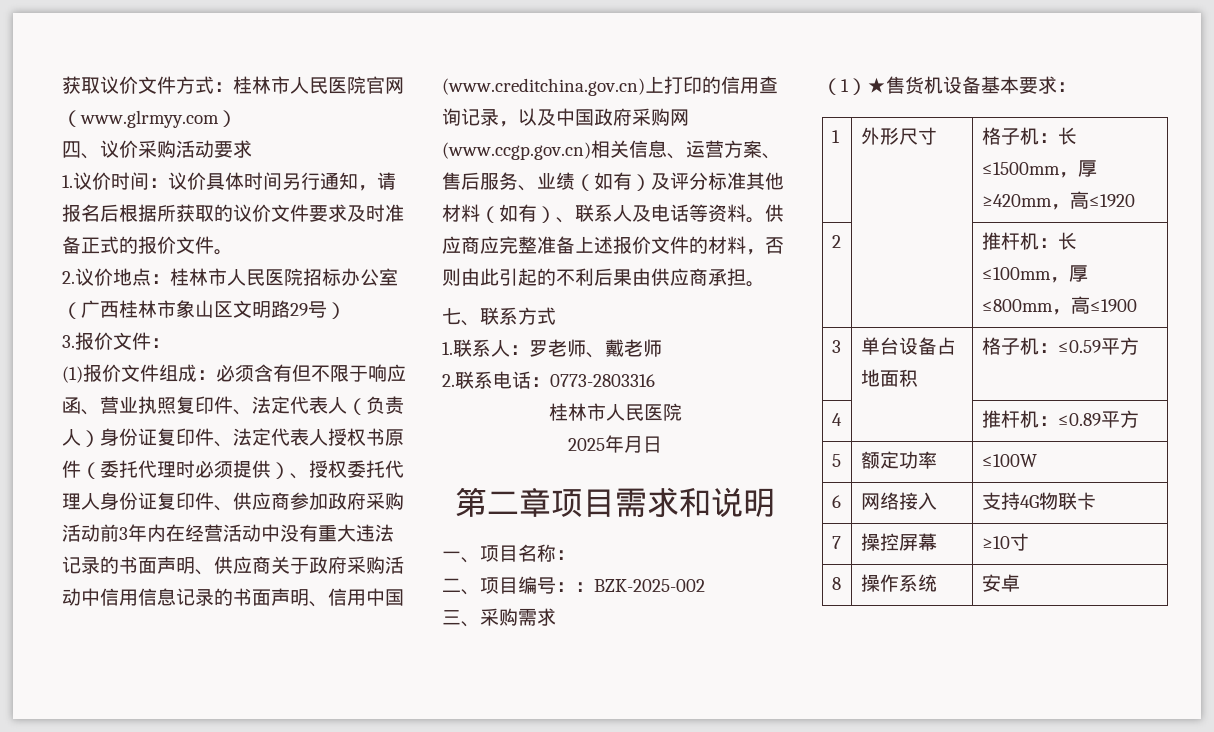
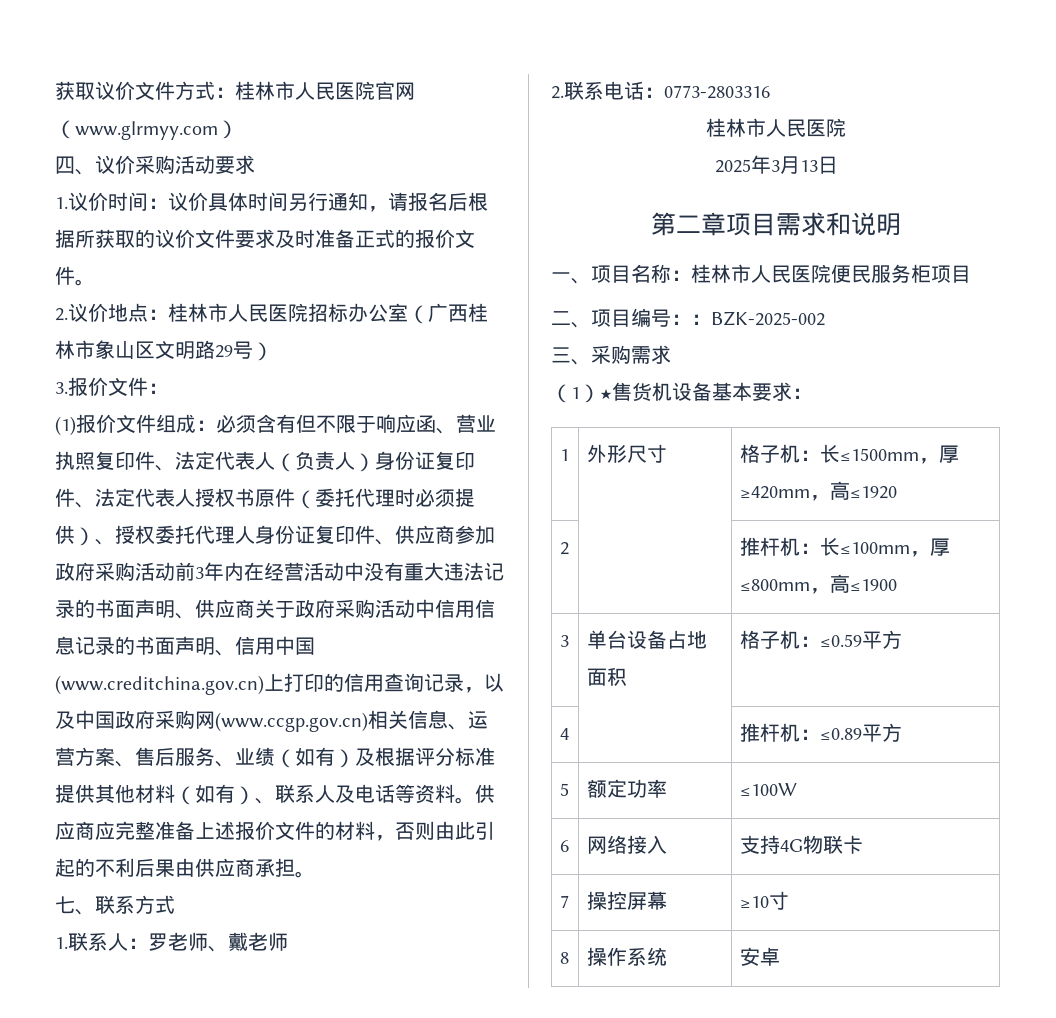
(670, 181) none -> [375,747,415,766] 根据
(746, 181) none -> [55,784,95,803] 提供
[624,436,643,453] 月 -> [770,156,818,174] 3月13
(575, 555) none -> [691,264,971,283] 桂林市人民医院便民服务柜项目

